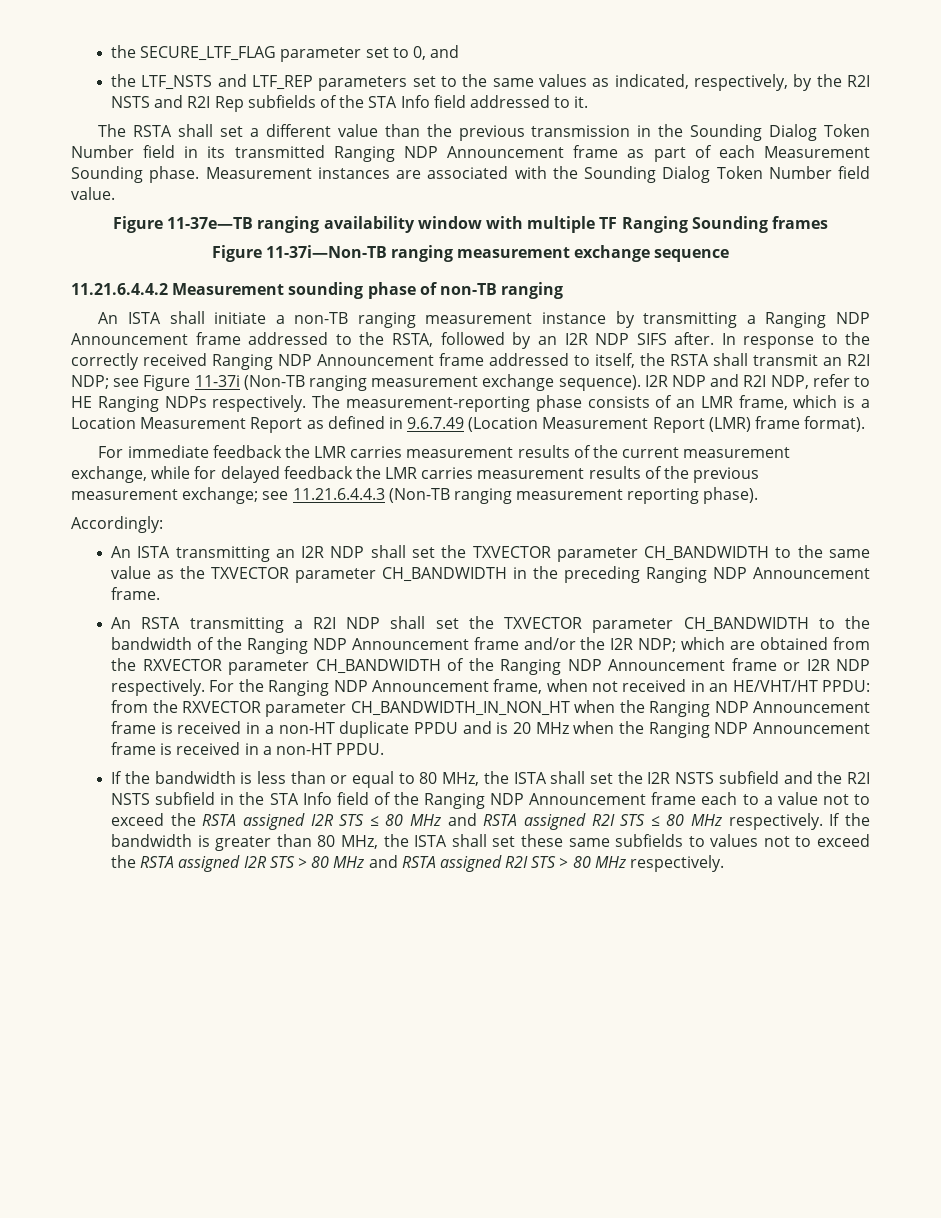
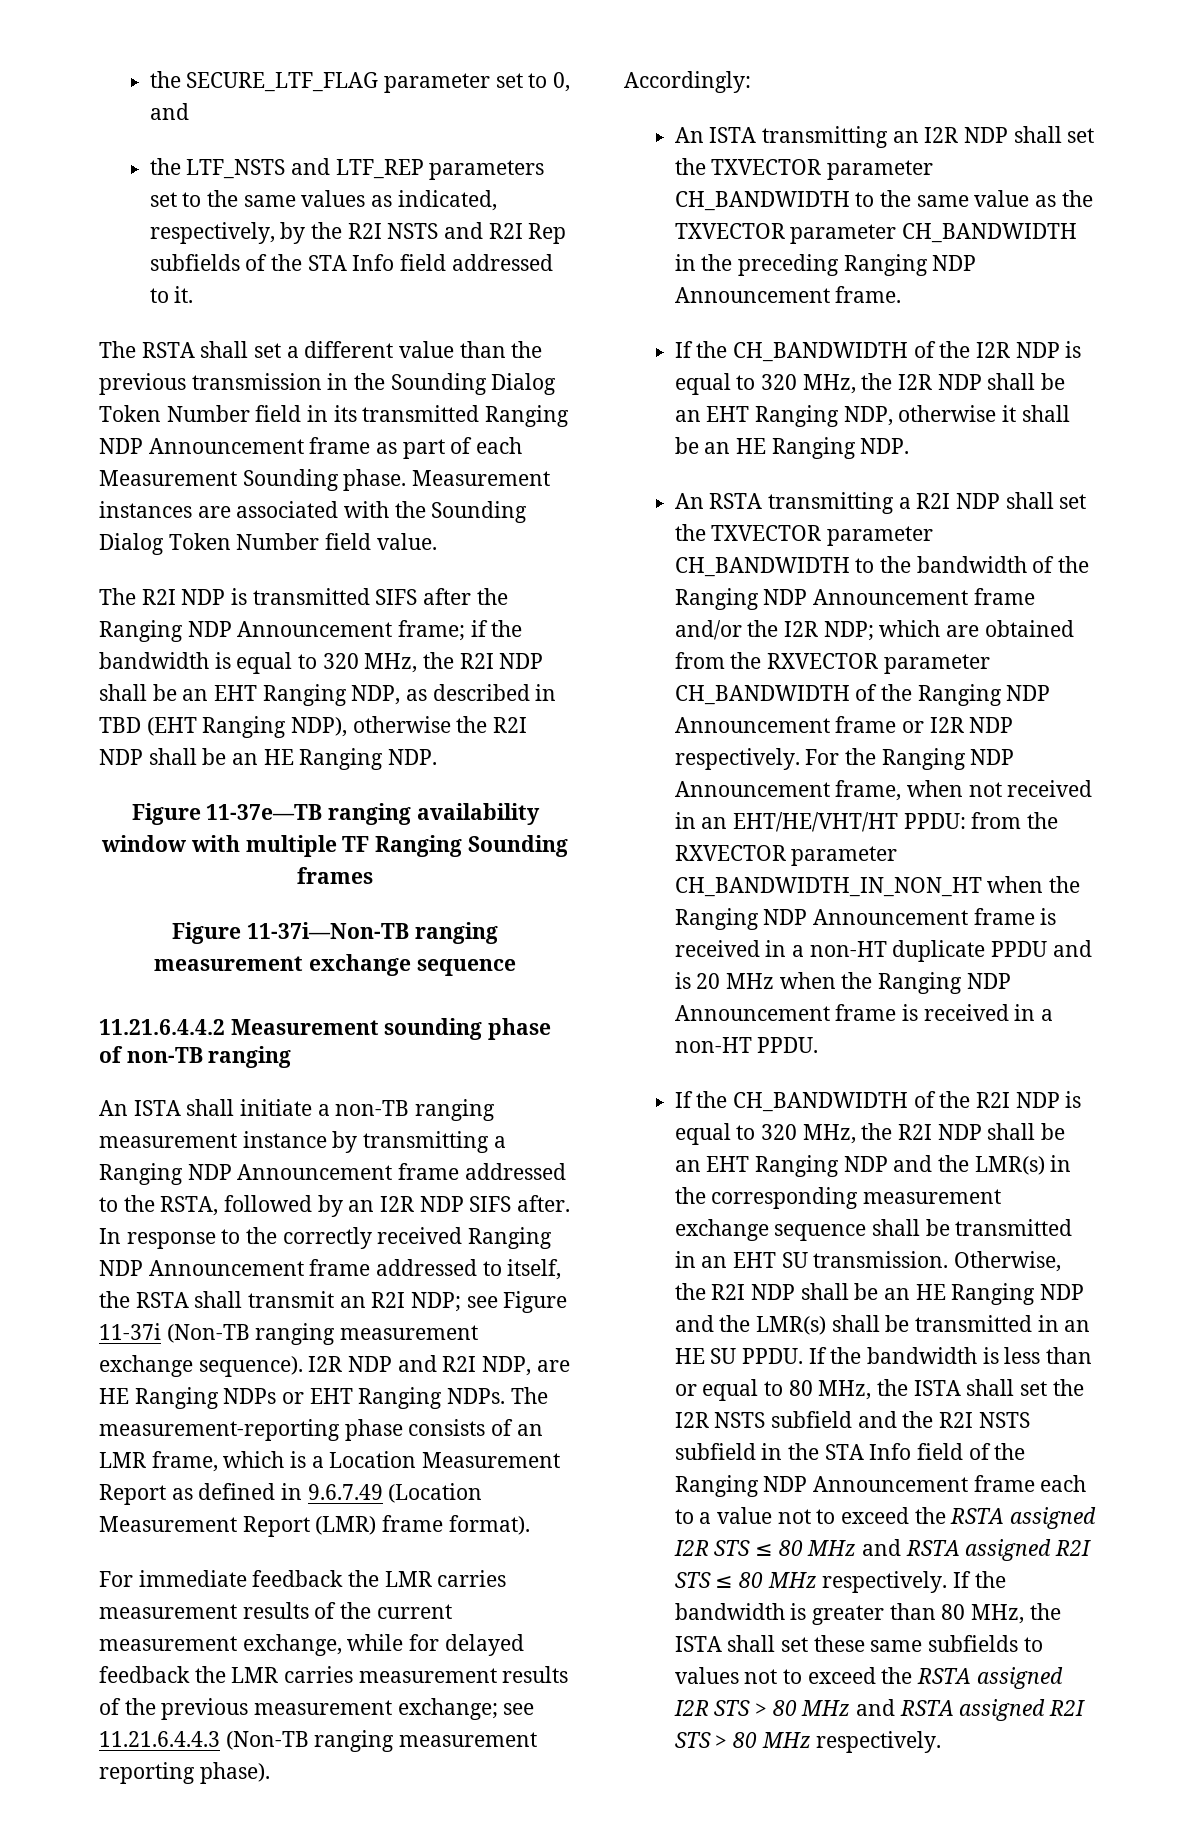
(115, 193) none -> [99,588,508,605] [99,620,523,642] [99,652,544,674] [99,684,557,706] [99,716,528,738] [99,748,438,770] // The R2I NDP is transmitted SIFS after the Ranging NDP Announcement frame; if the bandwidth is equal to 320 MHz, the R2I NDP shall be an EHT Ranging NDP, as described in TBD (EHT Ranging NDP), otherwise the R2I NDP shall be an HE Ranging NDP.
[812,374,871,387] refer to -> [536,1360,570,1372] are
[212,395,307,412] respectively. -> [282,1387,506,1409] or EHT Ranging NDPs.
(161, 593) none -> [674,341,1082,362] [674,373,1066,395] [674,405,1070,427] [674,437,910,459] // If the CH_BANDWIDTH of the I2R NDP is equal to 320 MHz, the I2R NDP shall be an EHT Ranging NDP, otherwise it shall be an HE Ranging NDP.
[732,680,818,692] HE/VHT/HT -> [733,812,899,832] EHT/HE/VHT/HT
(150, 777) none -> [733,1091,1082,1112] [674,1123,1066,1145] [674,1155,1072,1177] [674,1187,1002,1209] [674,1219,1073,1241] [674,1251,1062,1272] [674,1283,1085,1305] [674,1315,1091,1335] [674,1347,862,1364] CH_BANDWIDTH of the R2I NDP is equal to 320 MHz, the R2I NDP shall be an EHT Ranging NDP and the LMR(s) in the corresponding measurement exchange sequence shall be transmitted in an EHT SU transmission. Otherwise, the R2I NDP shall be an HE Ranging NDP and the LMR(s) shall be transmitted in an HE SU PPDU. If the

